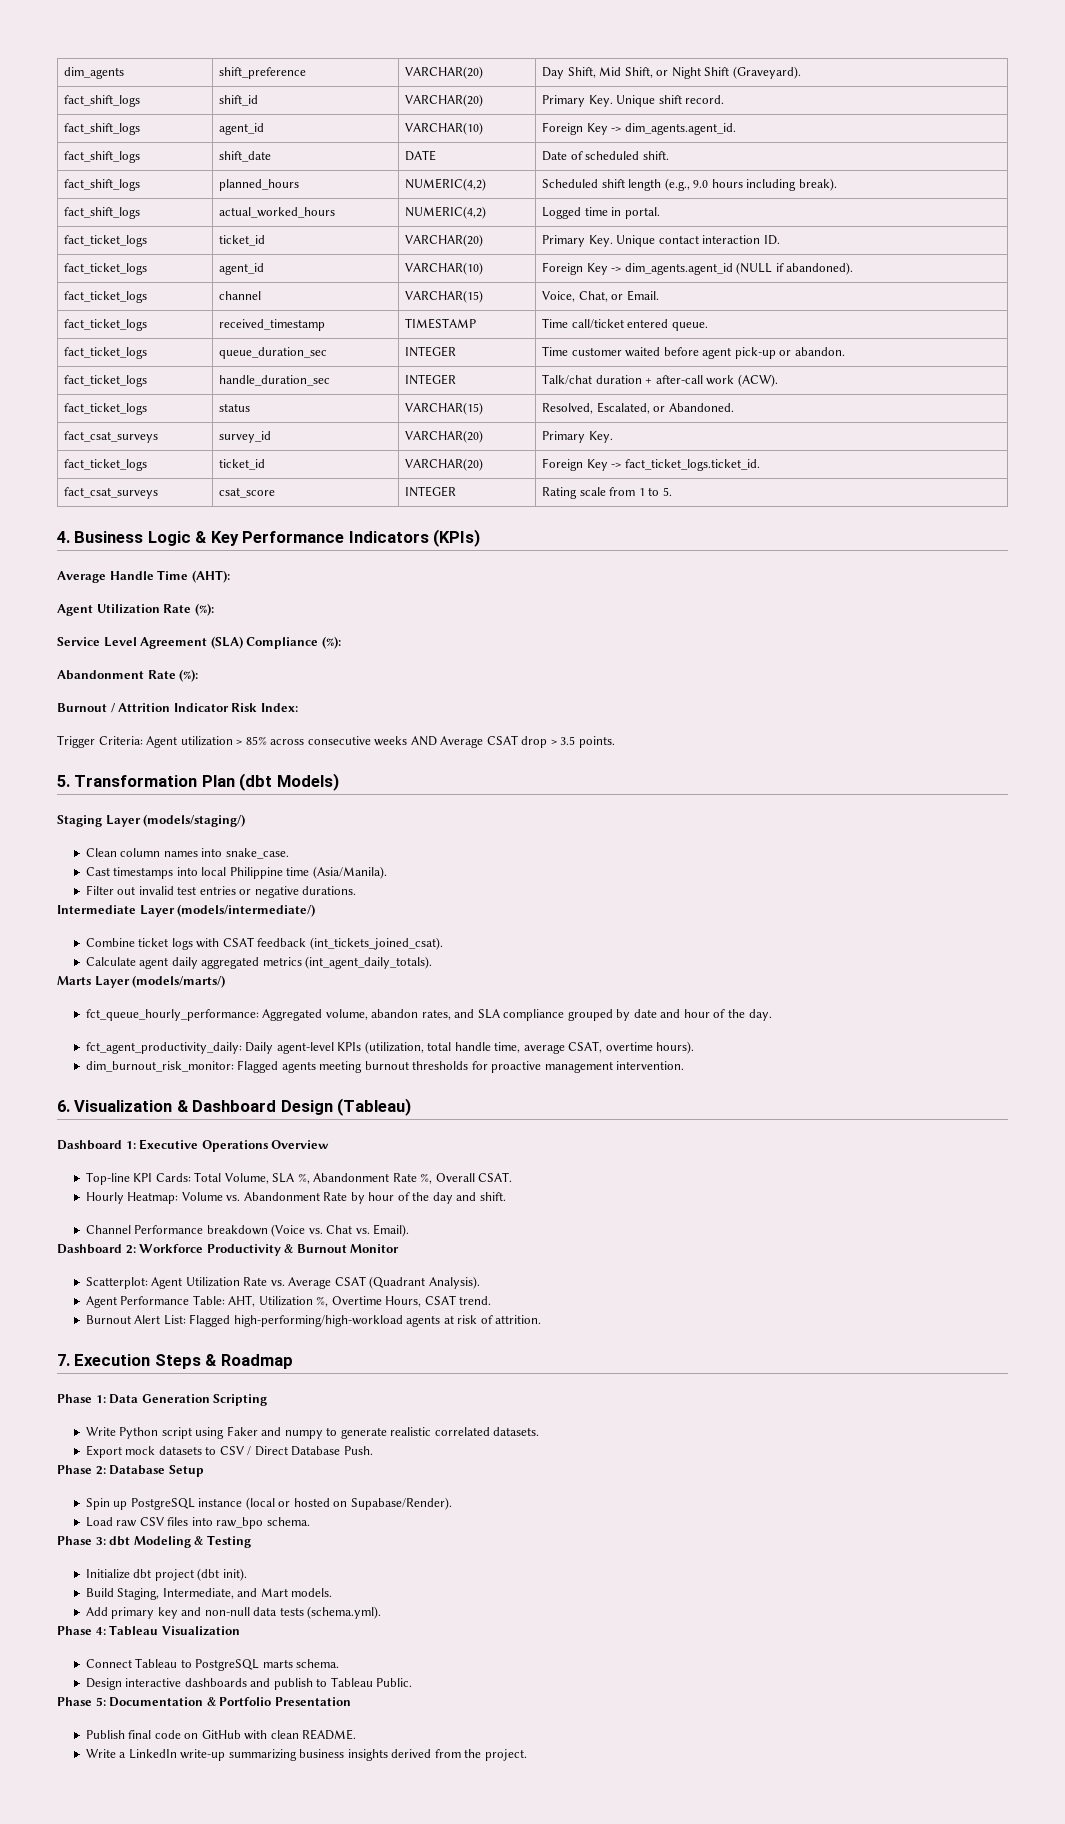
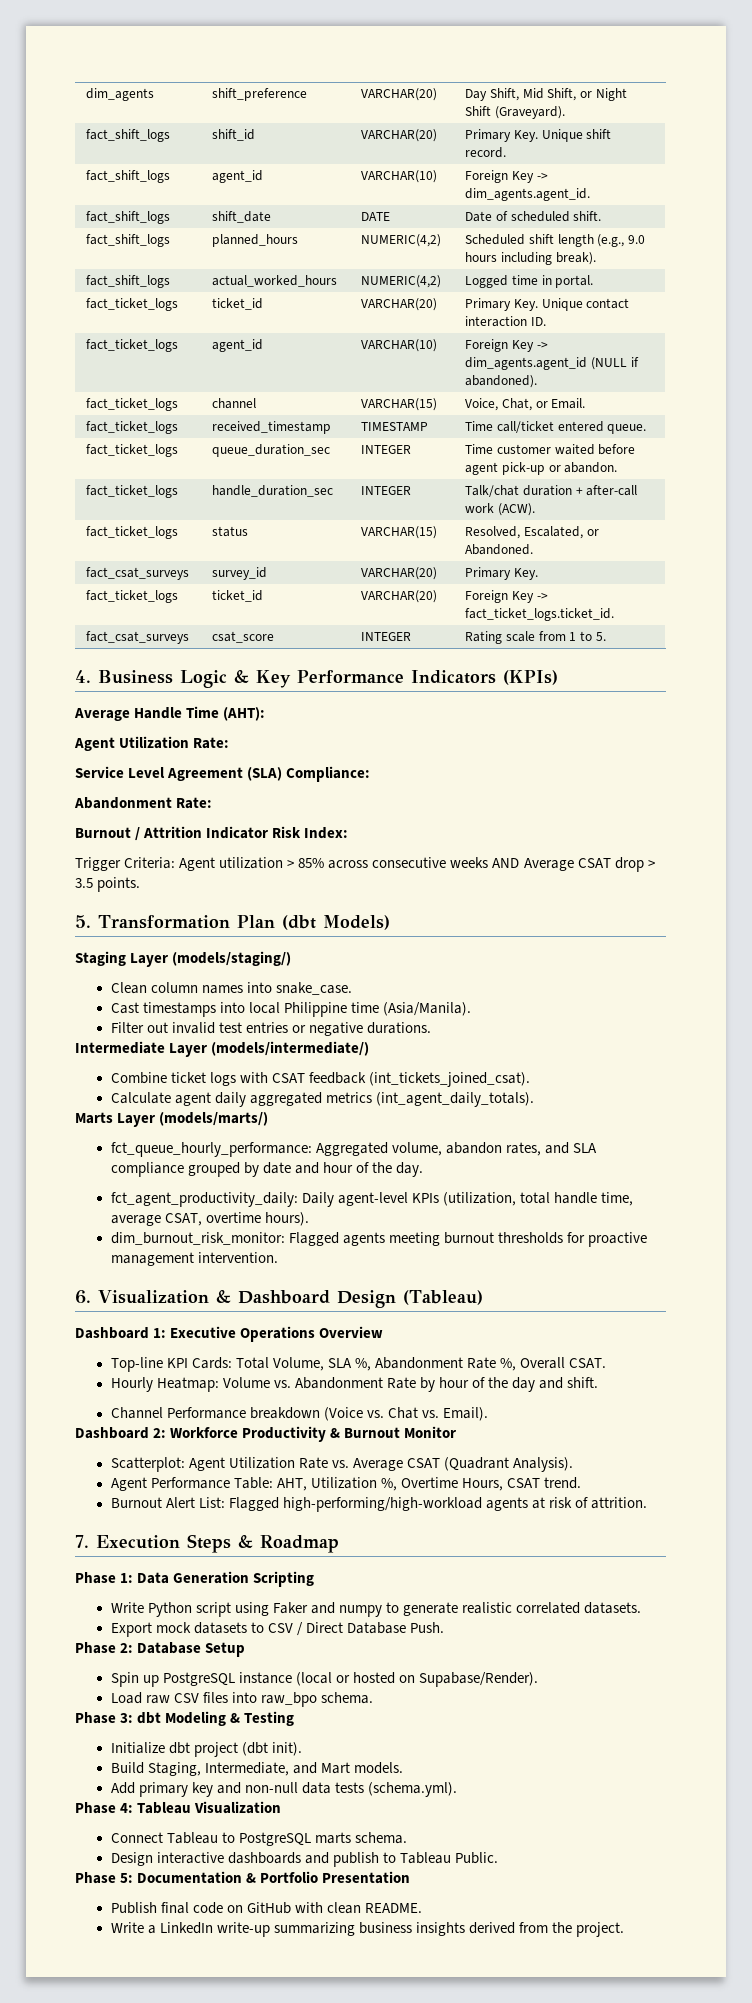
[163,603,214,616] Rate (%): -> [193,737,230,749] Rate:
[246,636,341,649] [57,669,199,682] Compliance (%): // Abandonment Rate (%): -> [286,766,371,782] [74,797,213,809] Compliance: // Abandonment Rate:

